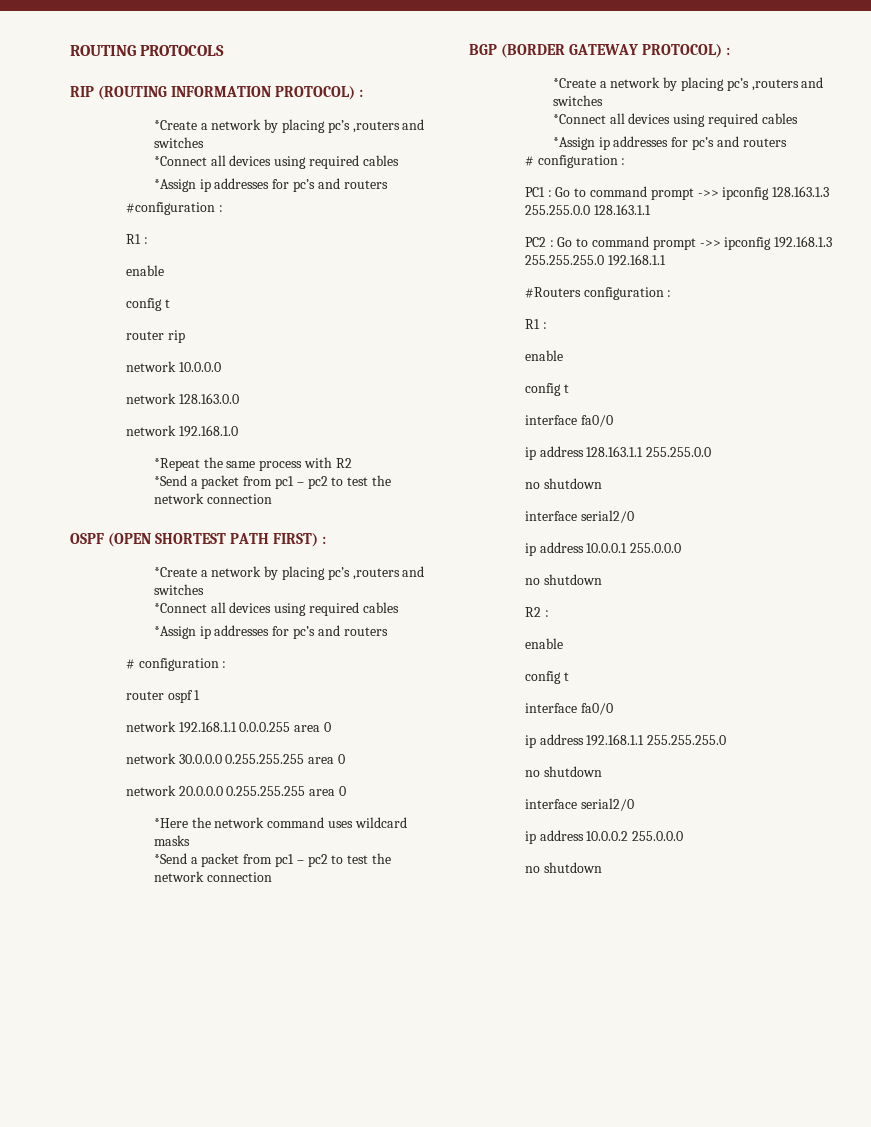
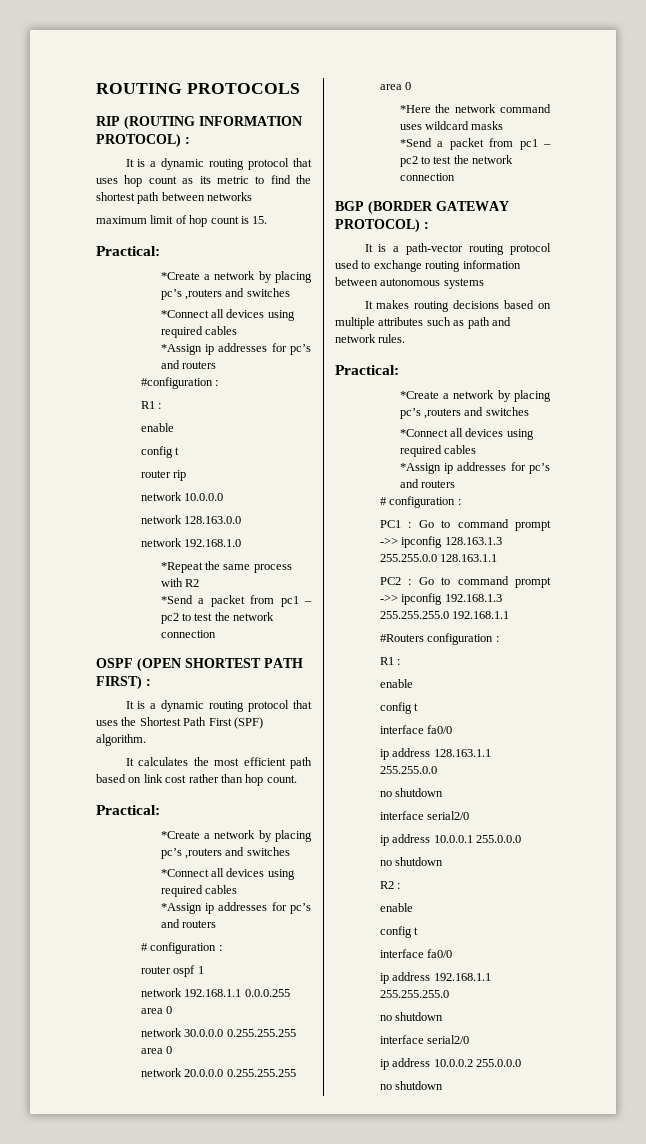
(363, 93) none -> [125,158,312,170] [96,175,311,187] [96,192,253,204] [96,215,268,227] [96,246,160,256] // It is a dynamic routing protocol that uses hop count as its metric to find the shortest path between networks // maximum limit of hop count is 15. // Practical:
(326, 540) none -> [125,700,312,712] [96,717,263,729] [96,734,146,746] [125,757,312,769] [96,774,297,786] [96,805,160,815] // It is a dynamic routing protocol that uses the Shortest Path First (SPF) algorithm. // It calculates the most efficient path based on link cost rather than hop count. // Practical:
(730, 51) none -> [364,243,551,255] [335,260,521,272] [335,277,484,289] [364,300,551,312] [335,317,511,329] [335,334,406,343] [335,365,399,375] // It is a path-vector routing protocol used to exchange routing information between autonomous systems // It makes routing decisions based on multiple attributes such as path and network rules. // Practical:

